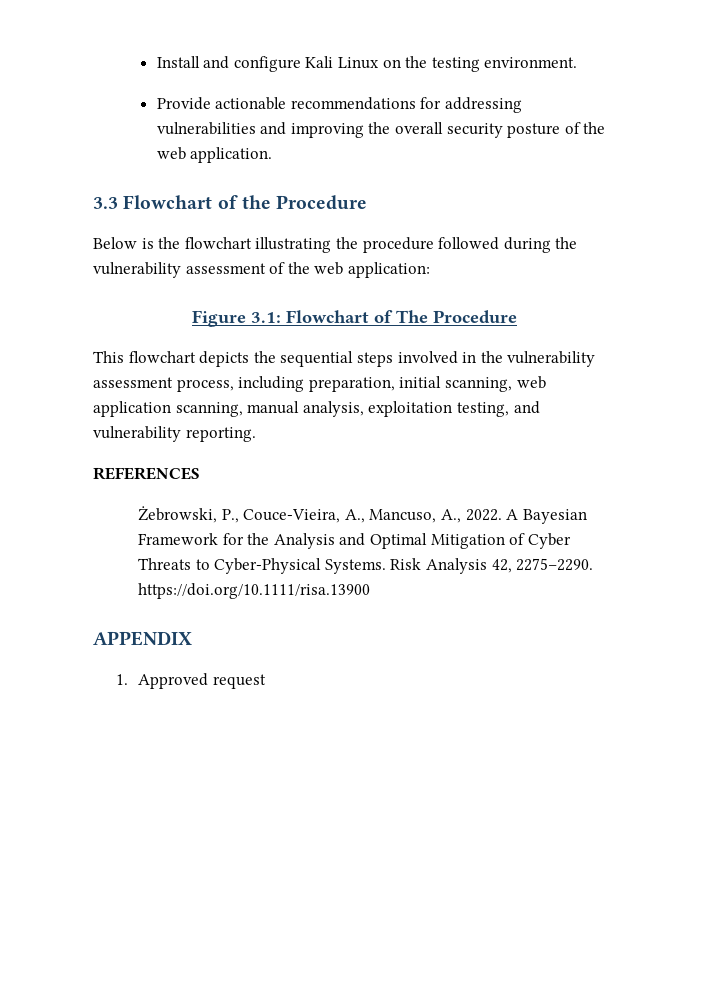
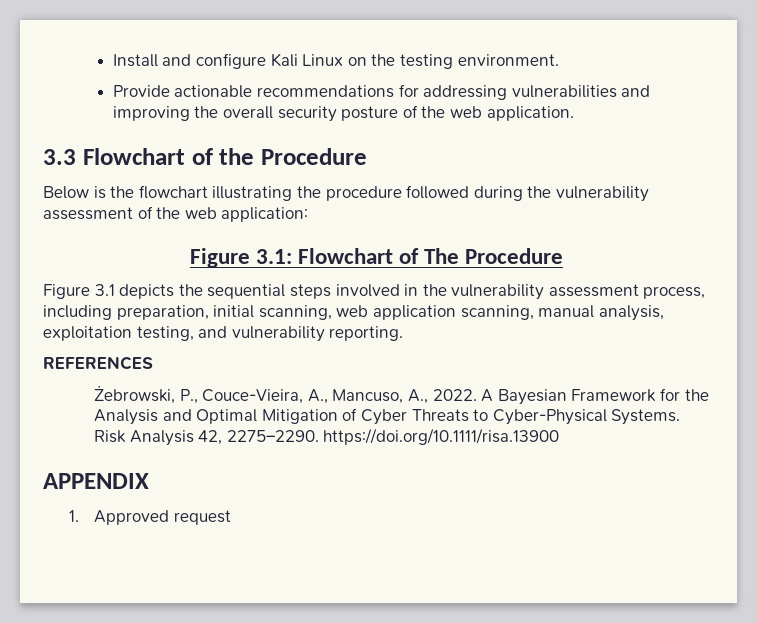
[93,351,196,363] This flowchart -> [43,284,115,299] Figure 3.1

